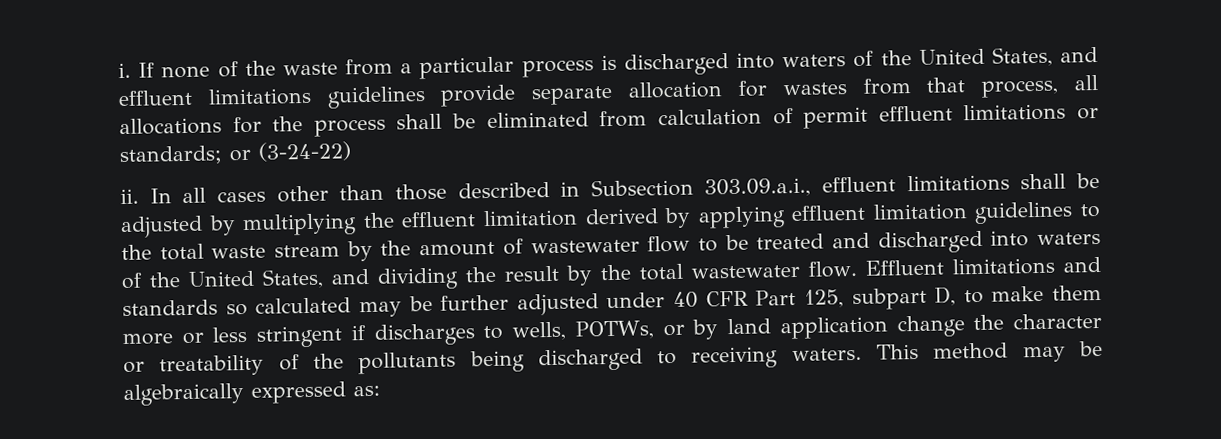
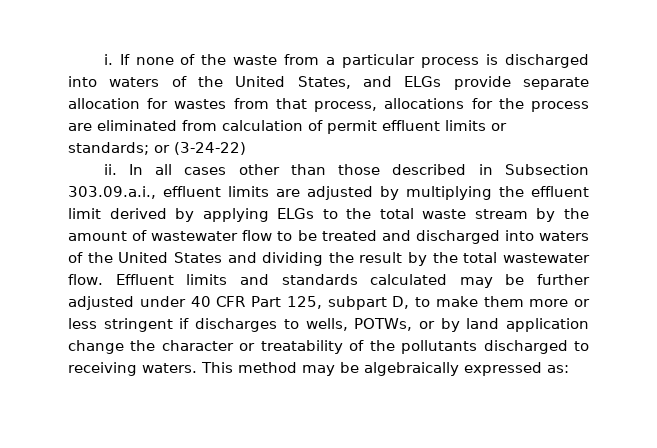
[118,86,426,109] effluent limitations guidelines -> [404,76,442,87] ELGs
[1074,74,1099,91] all -> (378, 106) none
[396,113,477,130] shall be -> [68,123,92,131] are
[963,103,1067,122] limitations -> [445,120,486,131] limits
[906,172,1100,193] limitations shall be -> [228,186,300,197] limits are
[482,209,578,228] limitation -> [68,208,101,219] limit
[791,201,1074,225] effluent limitation guidelines -> [277,208,315,219] ELGs
[262,268,325,289] States, -> [173,252,222,263] States
[951,257,1055,276] limitations -> [186,274,228,285] limits
[225,303,248,316] so -> (358, 279) none
[469,350,525,373] being -> (478, 347) none

